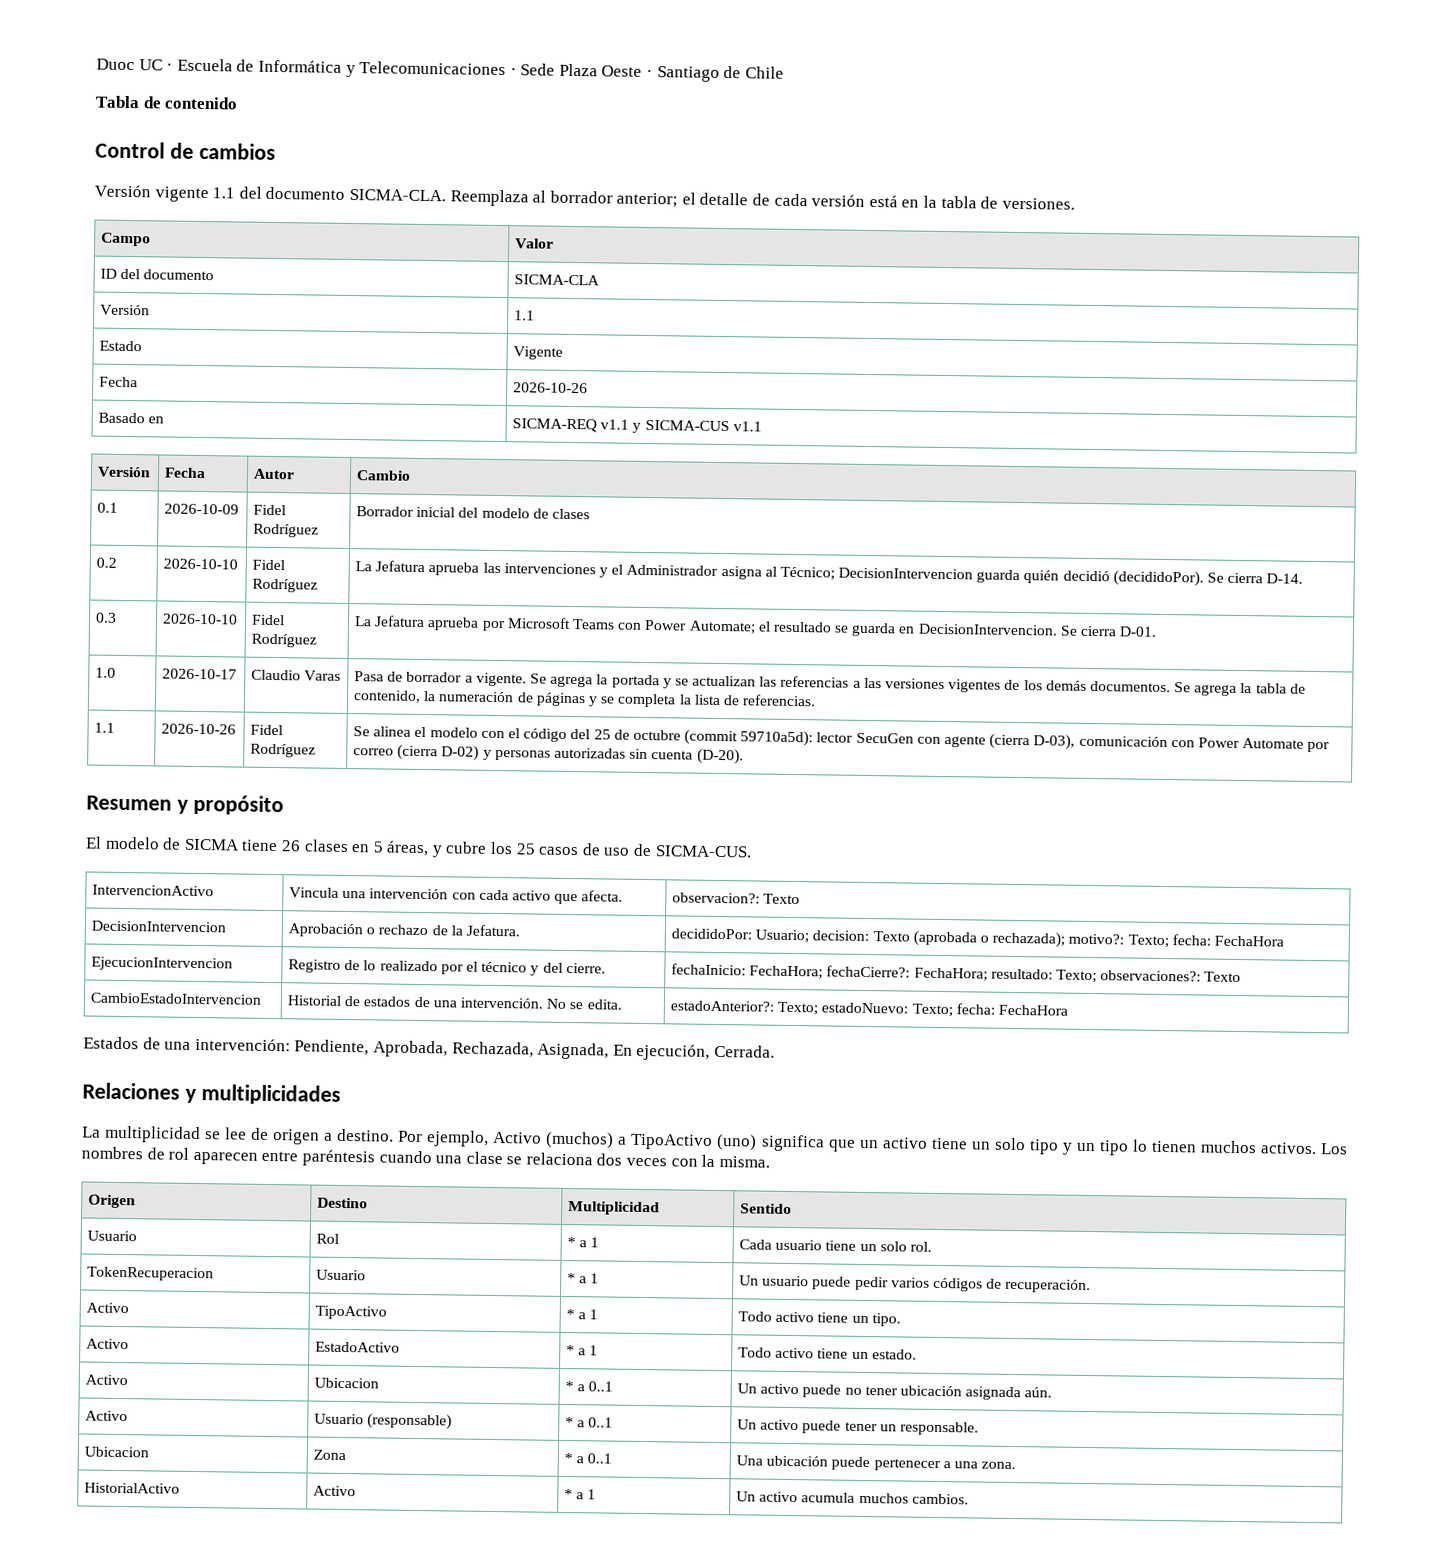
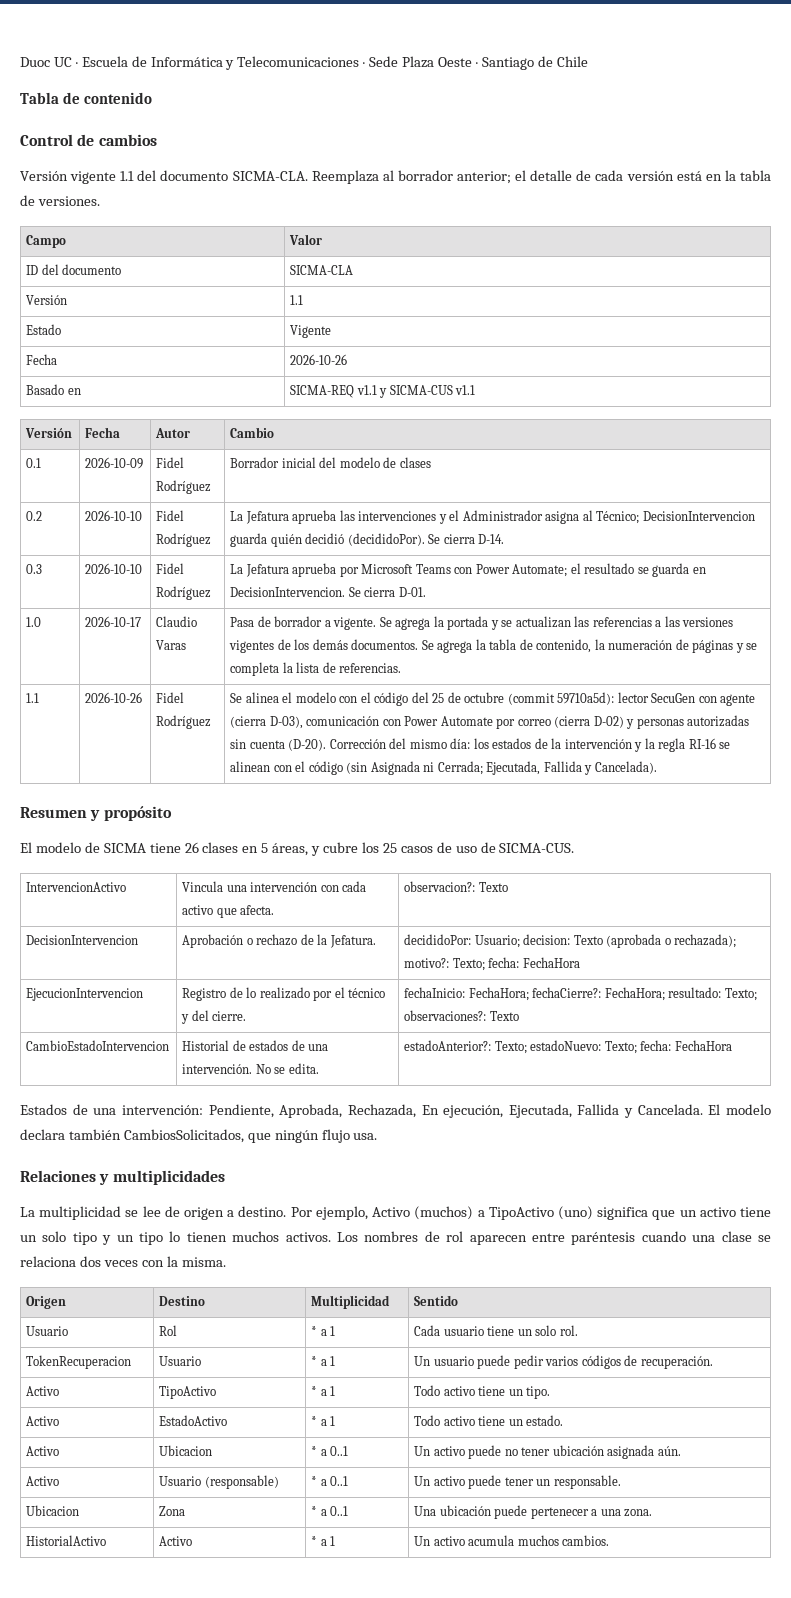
(744, 756) none -> [329,738,731,752] [230,761,657,775] Corrección del mismo día: los estados de la intervención y la regla RI-16 se alinean con el código (sin Asignada ni Cerrada; Ejecutada, Fallida y Cancelada).
[537,1042,610,1060] Asignada, -> (416, 1111) none
[713,1044,775,1058] Cerrada. -> [508,1104,771,1118] [20,1129,378,1143] Ejecutada, Fallida y Cancelada. El modelo declara también CambiosSolicitados, que ningún flujo usa.

